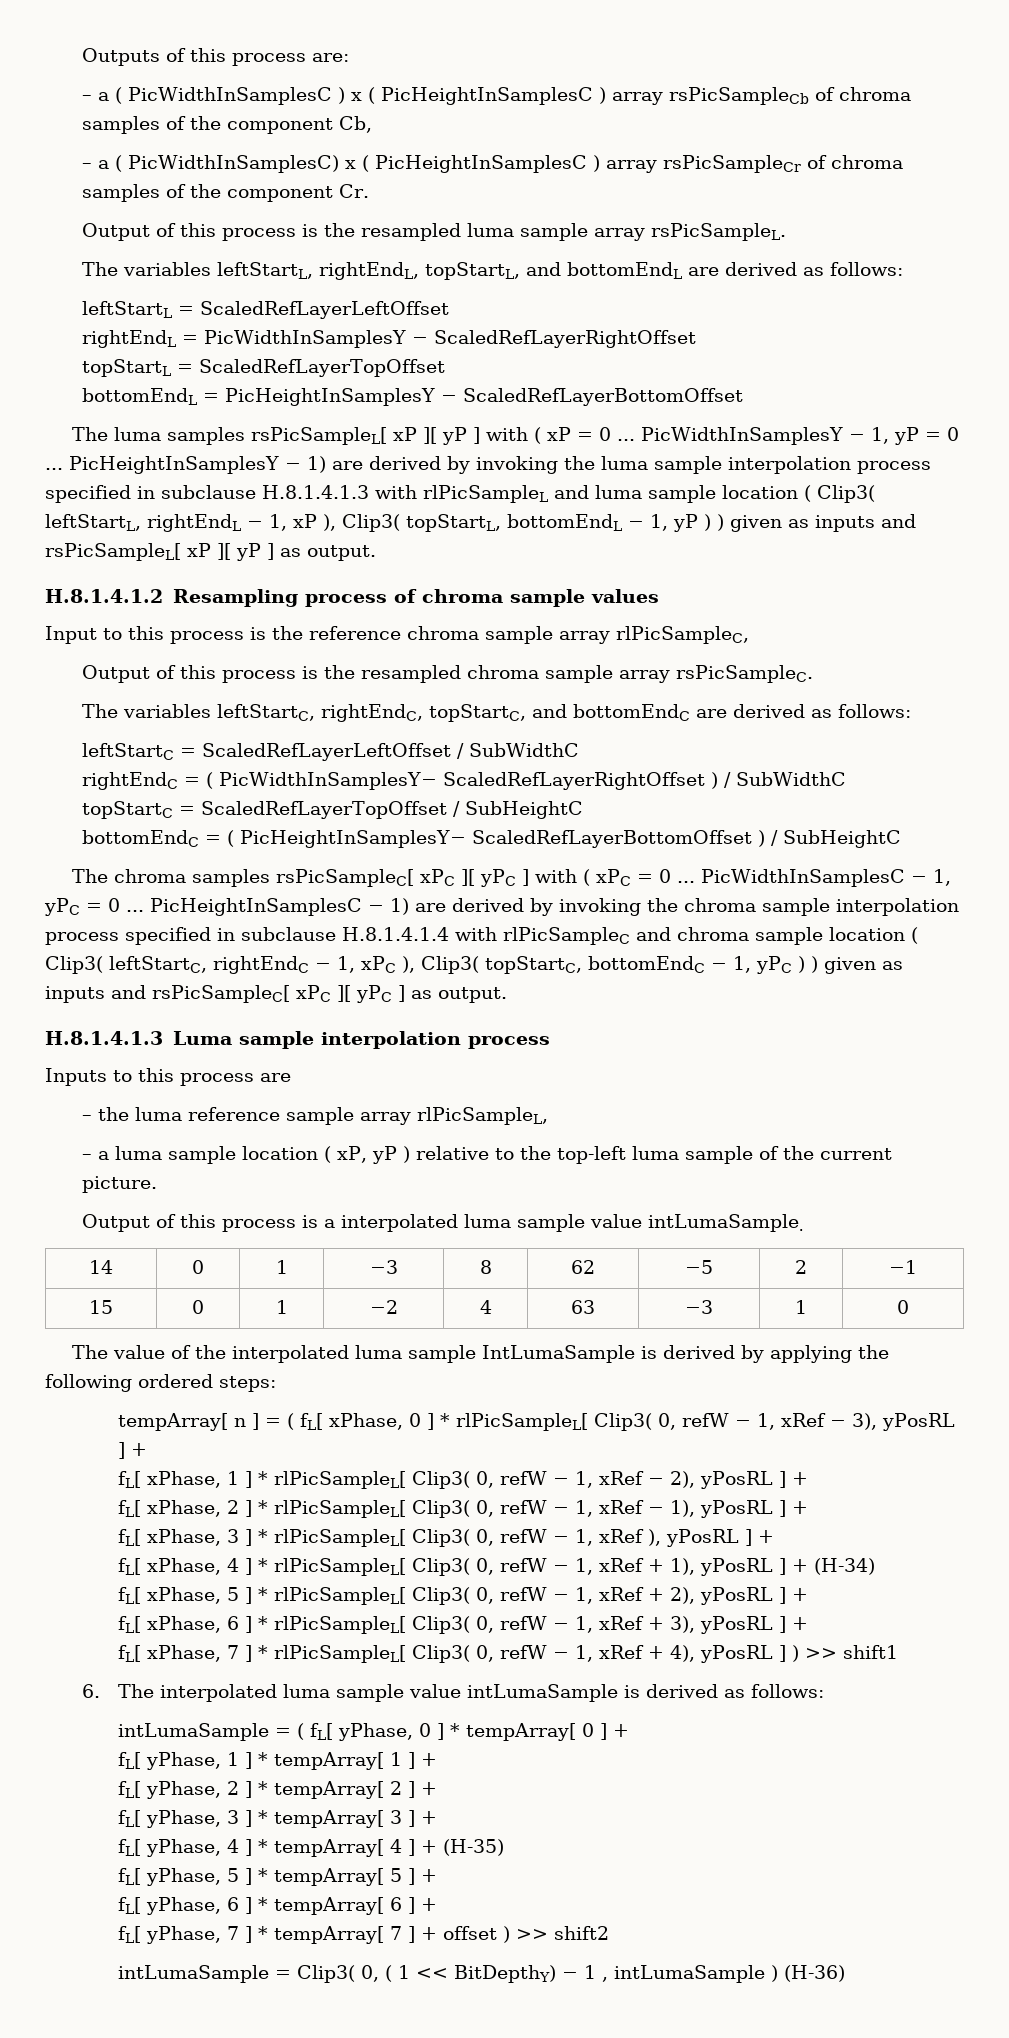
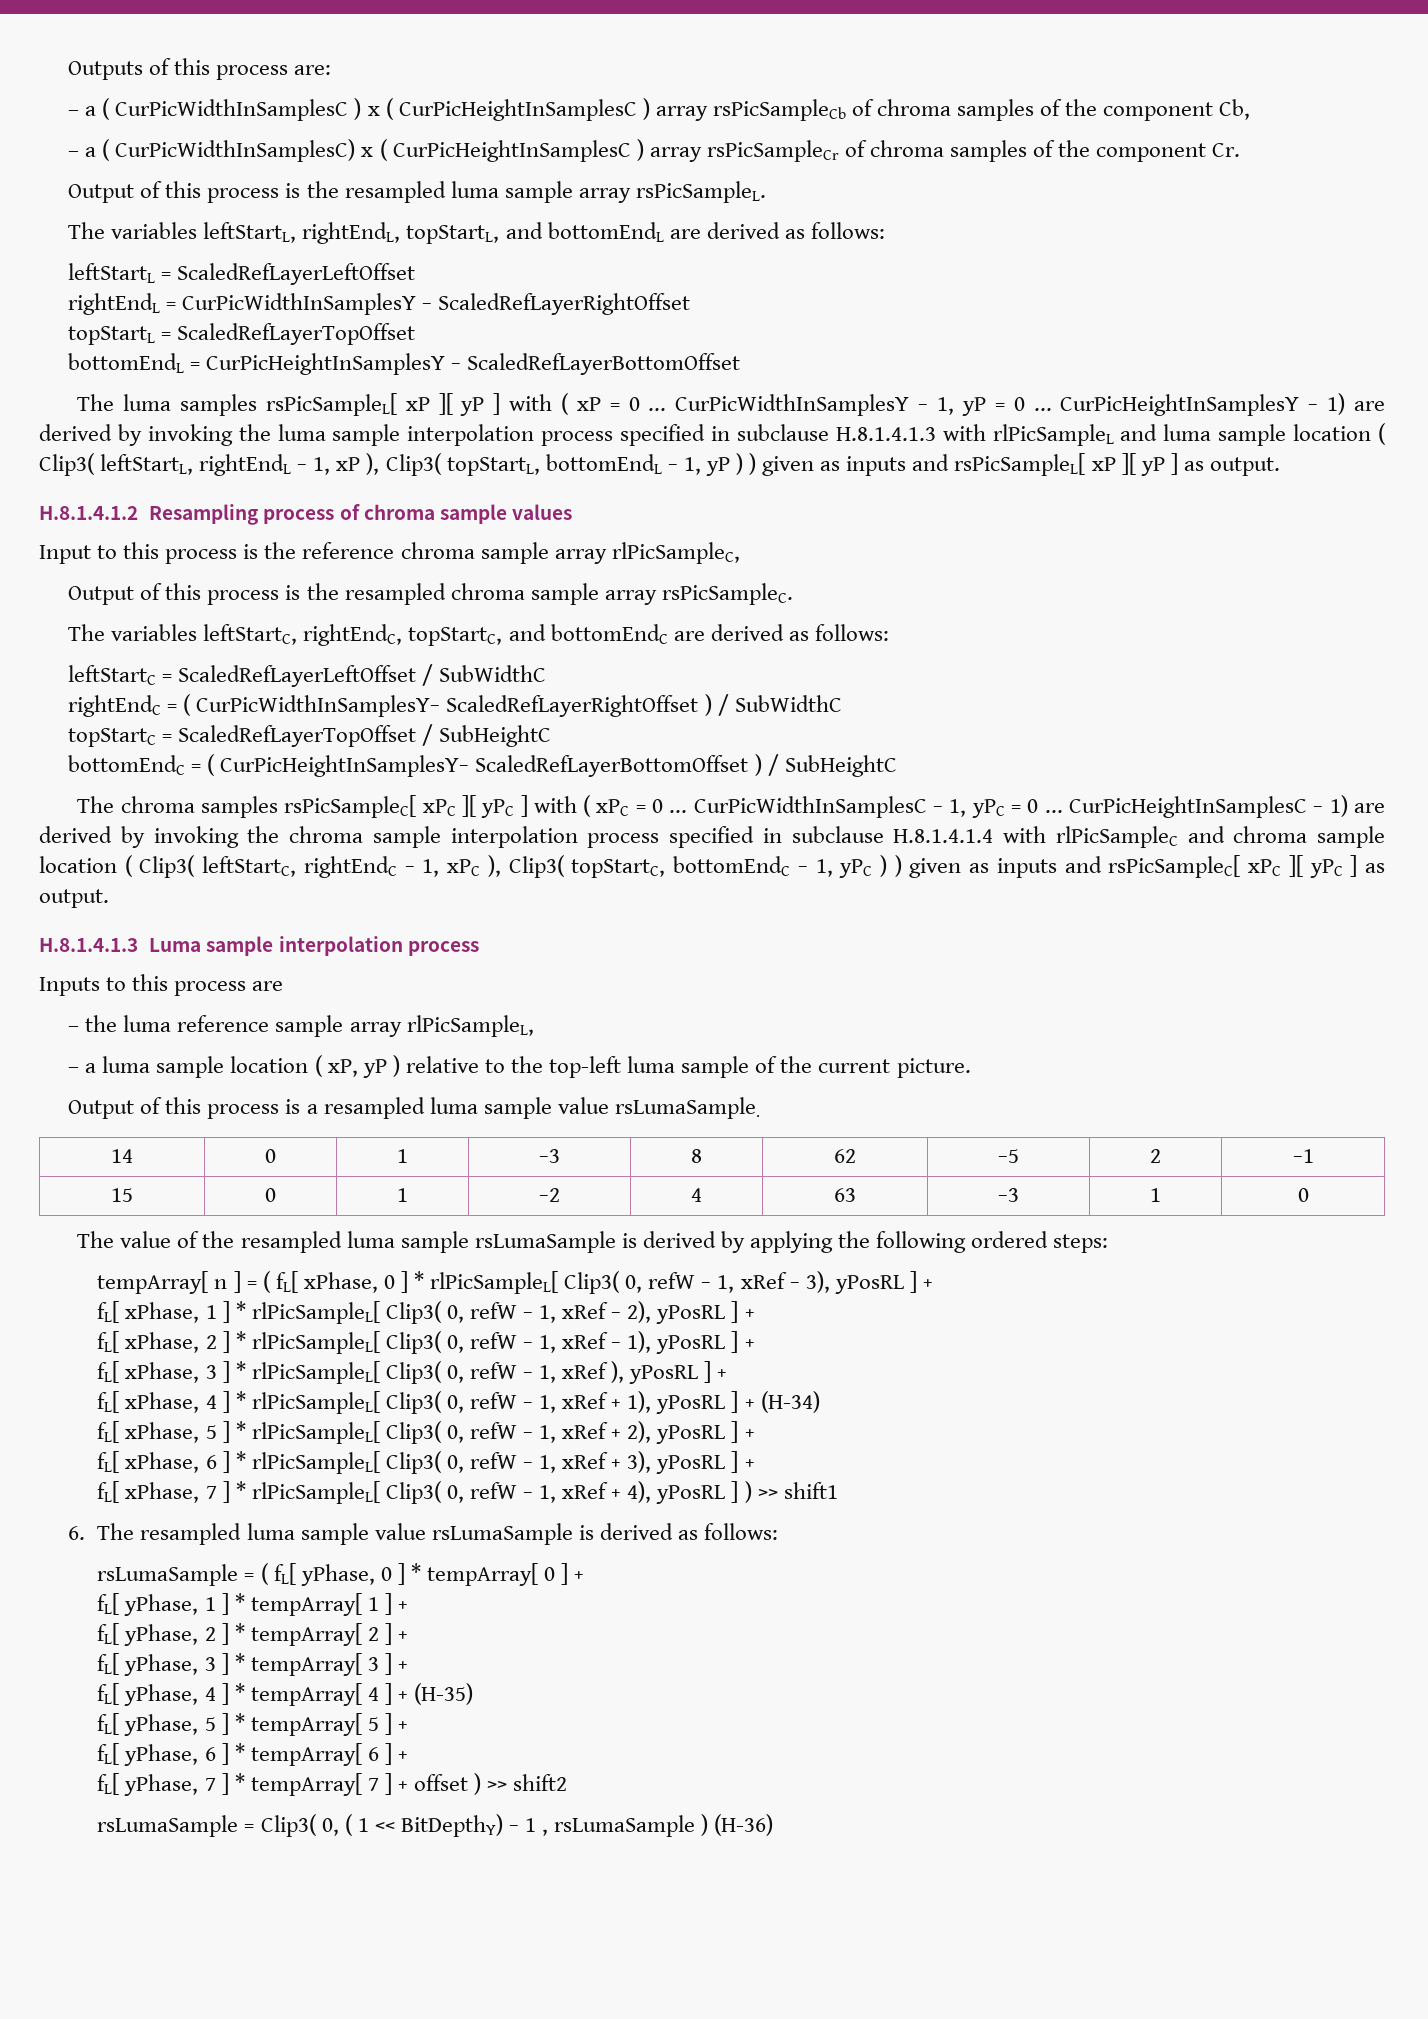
[127,87,332,105] PicWidthInSamplesC -> [115,99,349,121] CurPicWidthInSamplesC
[380,87,593,105] PicHeightInSamplesC -> [398,99,637,121] CurPicHeightInSamplesC
[127,155,587,173] PicWidthInSamplesC) x ( PicHeightInSamplesC -> [115,139,631,162] CurPicWidthInSamplesC) x ( CurPicHeightInSamplesC
[203,330,406,348] PicWidthInSamplesY -> [182,293,417,315] CurPicWidthInSamplesY
[224,388,435,406] PicHeightInSamplesY -> [206,353,446,375] CurPicHeightInSamplesY
[641,427,844,445] PicWidthInSamplesY -> [675,394,910,416] CurPicWidthInSamplesY
[69,456,279,474] PicHeightInSamplesY -> [1060,394,1300,416] CurPicHeightInSamplesY
[218,772,437,790] PicWidthInSamplesY− -> [196,695,441,717] CurPicWidthInSamplesY−
[239,830,466,848] PicHeightInSamplesY− -> [220,755,470,777] CurPicHeightInSamplesY−
[701,869,906,887] PicWidthInSamplesC -> [693,796,927,818] CurPicWidthInSamplesC
[150,898,362,916] PicHeightInSamplesC -> [1069,796,1308,818] CurPicHeightInSamplesC
[340,1214,803,1232] interpolated luma sample value intLumaSample. -> [323,1097,760,1119] resampled luma sample value rsLumaSample.
[232,1345,636,1363] interpolated luma sample IntLumaSample -> [240,1231,616,1253] resampled luma sample rsLumaSample
[160,1684,619,1702] interpolated luma sample value intLumaSample -> [140,1523,573,1545] resampled luma sample value rsLumaSample
[118,1723,270,1741] intLumaSample -> [97,1564,239,1586] rsLumaSample
[118,1965,270,1983] intLumaSample -> [97,1815,239,1837] rsLumaSample
[614,1965,766,1983] intLumaSample -> [554,1815,696,1837] rsLumaSample

